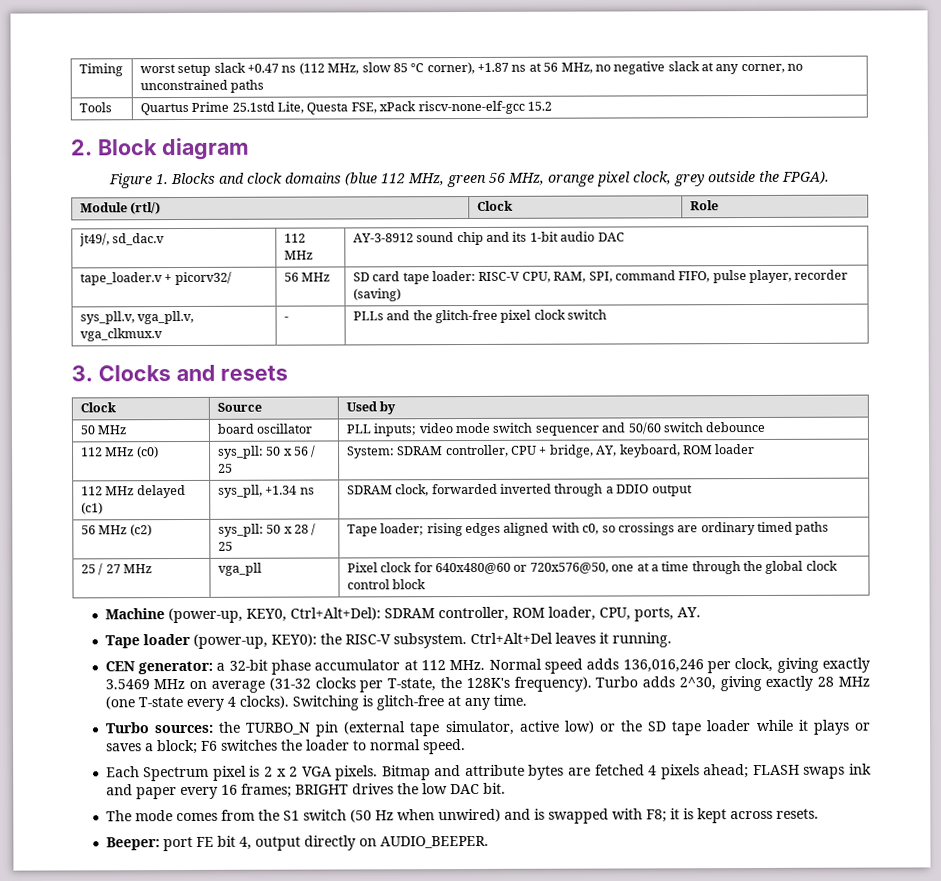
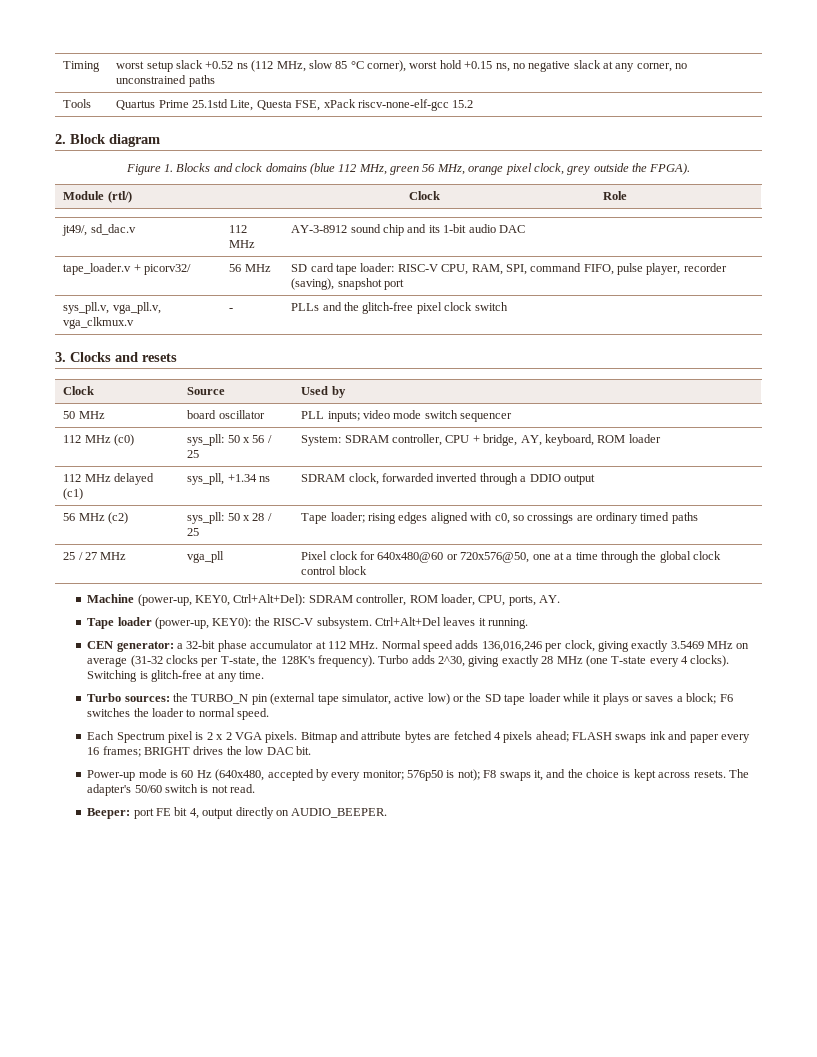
[247,63,280,73] +0.47 -> [205,61,234,69] +0.52
[477,62,593,74] +1.87 ns at 56 MHz, -> [409,60,510,72] worst hold +0.15 ns,
[352,288,401,302] (saving) -> [291,278,405,290] (saving), snapshot port
[601,421,766,435] and 50/60 switch debounce -> (513, 417) none
[105,808,819,824] The mode comes from the S1 switch (50 Hz when unwired) and is swapped with F8; it is kept across resets. -> [87,769,749,781] [87,784,256,796] Power-up mode is 60 Hz (640x480, accepted by every monitor; 576p50 is not); F8 swaps it, and the choice is kept across resets. The adapter's 50/60 switch is not read.

